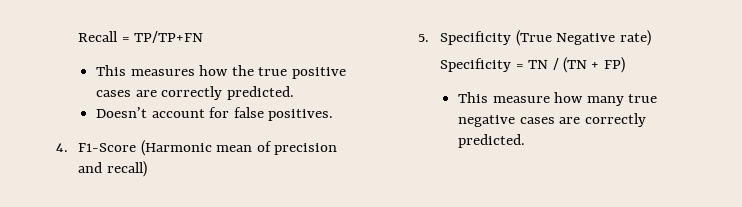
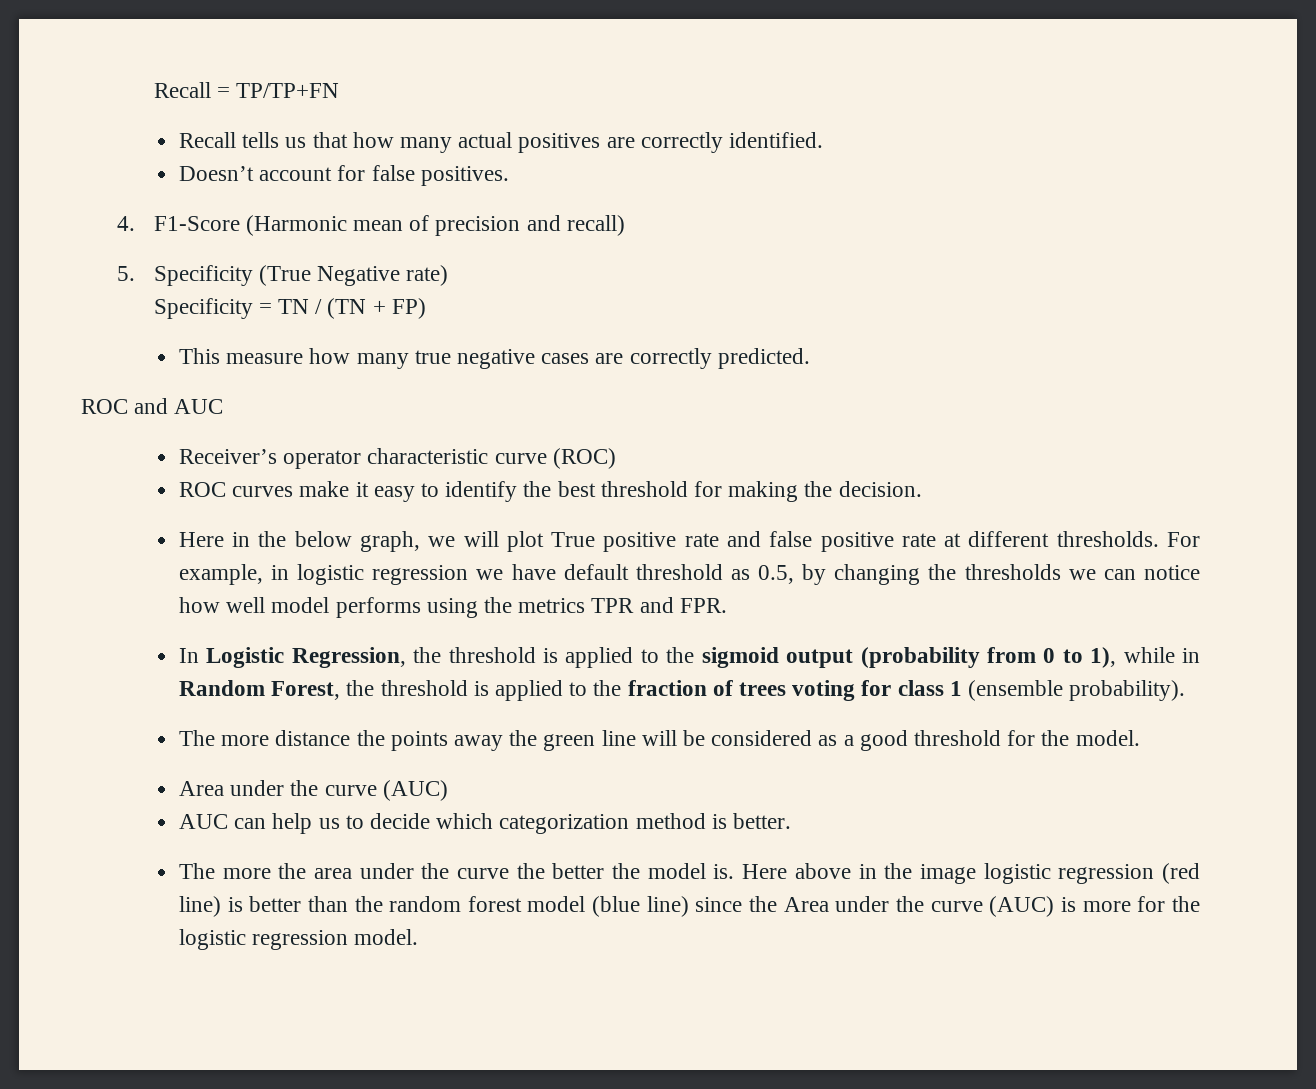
[96,65,346,79] [96,86,294,100] This measures how the true positive cases are correctly predicted. -> [178,132,823,153] Recall tells us that how many actual positives are correctly identified.
(526, 141) none -> [81,398,224,414] [178,448,616,469] [178,481,922,502] [178,531,1200,552] [178,564,1200,585] [178,597,727,618] [178,647,1200,668] [178,680,1186,701] [178,730,1140,751] [178,780,448,801] [178,813,791,834] [178,863,1201,884] [178,896,1200,917] [178,929,419,950] // ROC and AUC // Receiver’s operator characteristic curve (ROC) // ROC curves make it easy to identify the best threshold for making the decision. // Here in the below graph, we will plot True positive rate and false positive rate at different thresholds. For example, in logistic regression we have default threshold as 0.5, by changing the thresholds we can notice how well model performs using the metrics TPR and FPR. // In Logistic Regression, the threshold is applied to the sigmoid output (probability from 0 to 1), while in Random Forest, the threshold is applied to the fraction of trees voting for class 1 (ensemble probability). // The more distance the points away the green line will be considered as a good threshold for the model. // Area under the curve (AUC) // AUC can help us to decide which categorization method is better. // The more the area under the curve the better the model is. Here above in the image logistic regression (red line) is better than the random forest model (blue line) since the Area under the curve (AUC) is more for the logistic regression model.

